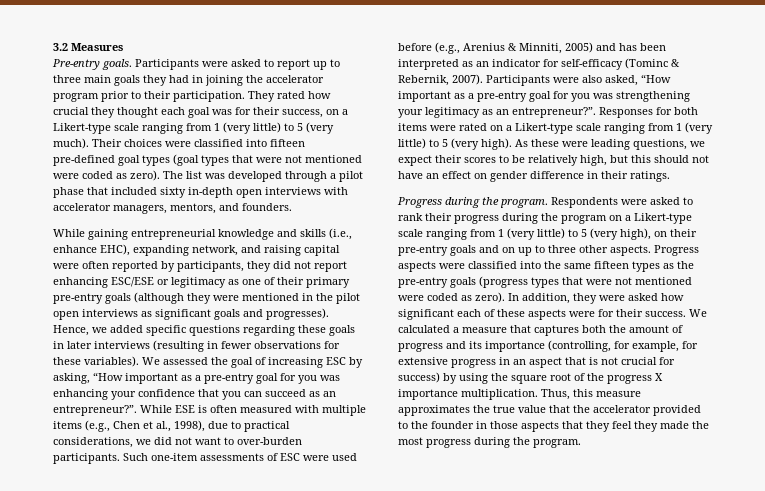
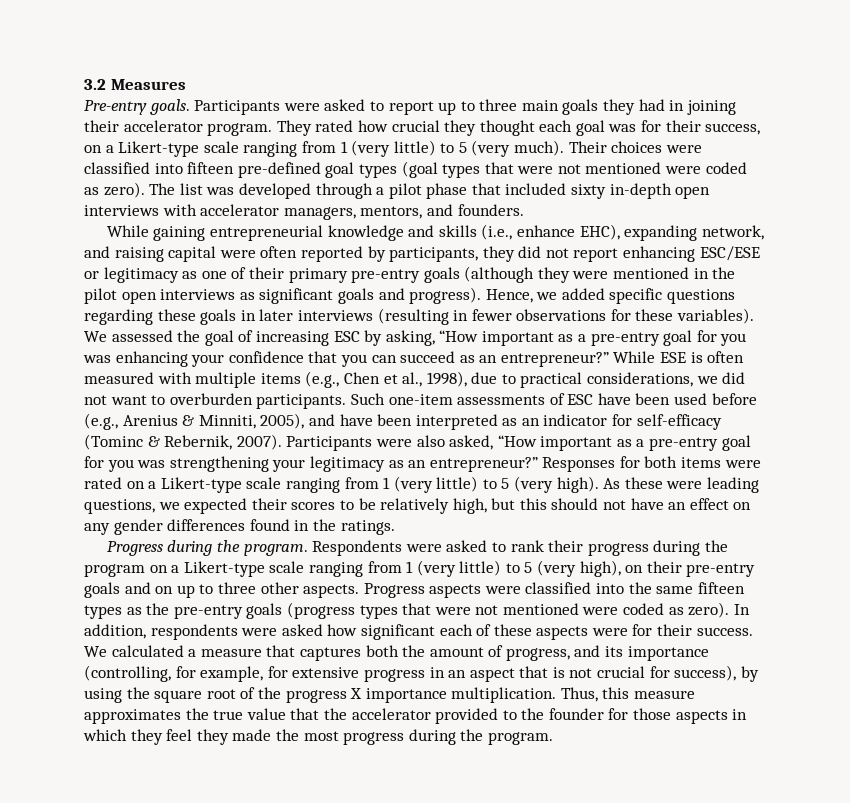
[246,75,324,83] [53,91,245,102] the accelerator program prior to their participation. -> [84,120,273,136] their accelerator program.
[266,308,329,320] progresses). -> [409,287,482,304] progress).
[53,405,137,416] entrepreneur?”. -> [500,352,609,367] entrepreneur?”
[237,437,302,445] over-burden -> [169,393,253,405] overburden
[303,455,329,461] were -> [597,393,671,405] have been
[565,42,637,53] 2005) and has -> [260,413,373,429] 2005), and have
[512,107,596,118] entrepreneur?”. -> [429,457,538,472] entrepreneur?”
[398,155,432,166] expect -> [184,498,248,514] expected
[490,171,628,182] gender difference in their -> [84,519,336,535] any gender differences found in the
[573,293,597,304] they -> [150,624,238,640] respondents
[398,343,443,352] progress -> [505,648,570,661] progress,
[398,372,440,383] success) -> [674,665,737,681] success),
[476,421,487,429] in -> [608,708,629,720] for
[562,421,583,429] that -> [732,709,748,720] [83,729,127,741] in which

